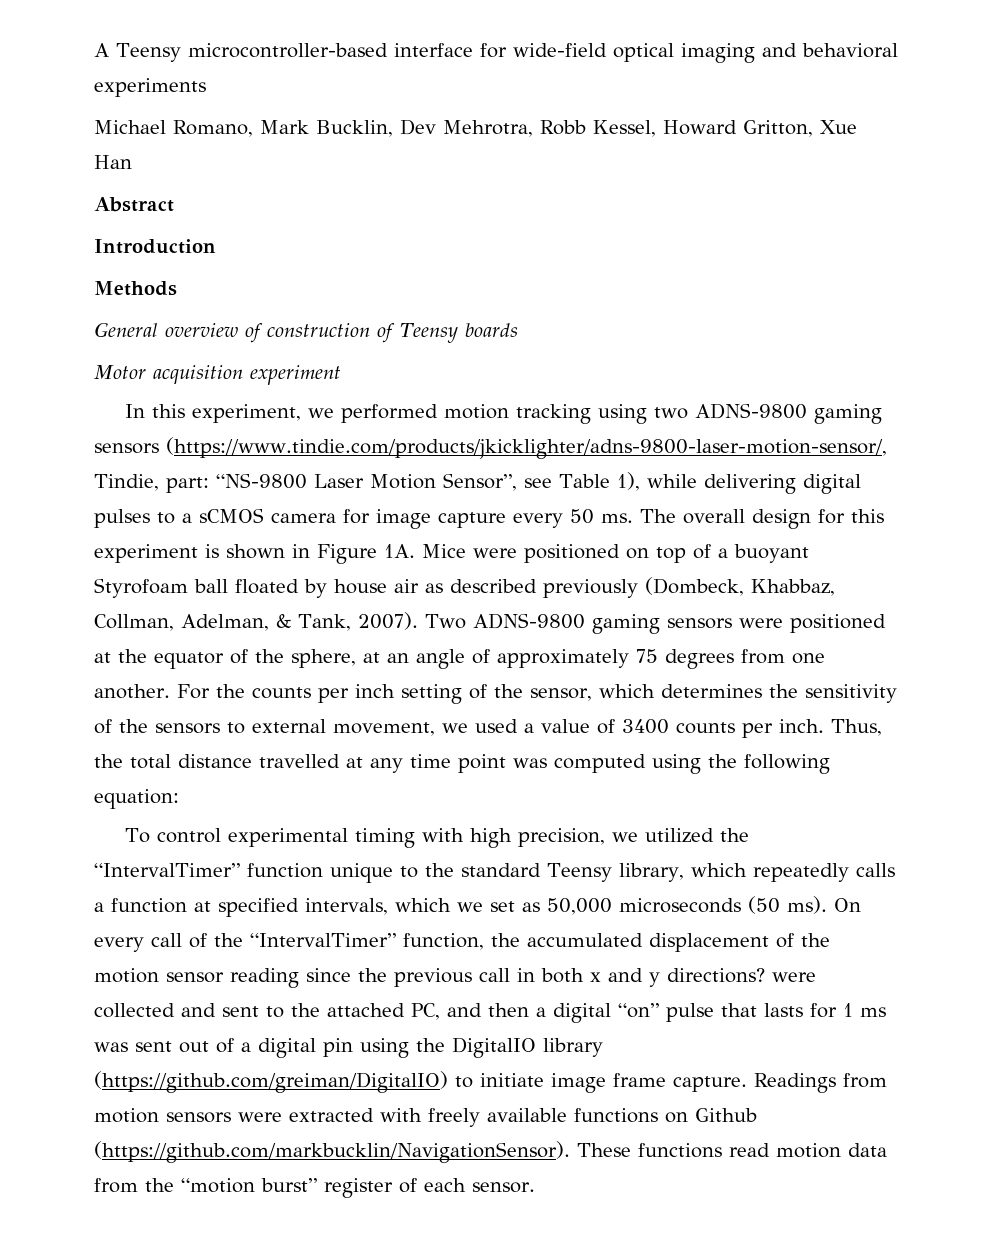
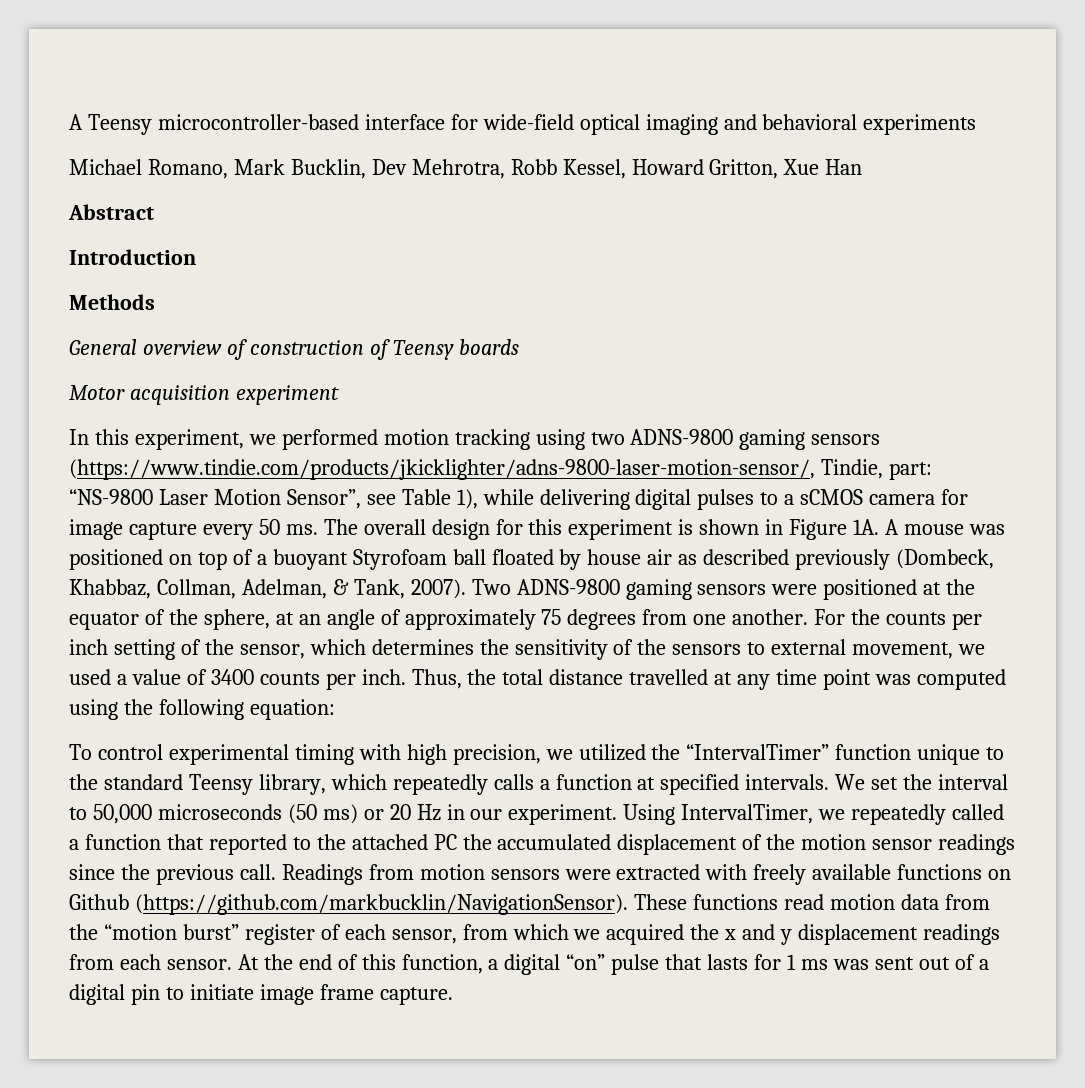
[422,544,517,558] Mice were -> [885,519,1005,535] A mouse was
[305,896,861,915] [94,933,484,952] intervals, which we set as 50,000 microseconds (50 ms). On every call of the “IntervalTimer” function, -> [745,774,1009,790] [69,804,1005,825] [69,834,457,855] intervals. We set the interval to 50,000 microseconds (50 ms) or 20 Hz in our experiment. Using IntervalTimer, we repeatedly called a function that reported to the attached PC
[230,968,299,988] reading -> [938,834,1016,855] readings
[479,968,816,987] [94,1003,886,1023] [94,1037,603,1058] [94,1071,747,1093] call in both x and y directions? were collected and sent to the attached PC, and then a digital “on” pulse that lasts for 1 ms was sent out of a digital pin using the DigitalIO library (https://github.com/greiman/DigitalIO) to initiate image frame capture. -> [239,864,276,880] call.
[472,1182,535,1193] sensor. -> [391,924,1001,945] [69,954,989,975] [69,984,453,1005] sensor, from which we acquired the x and y displacement readings from each sensor. At the end of this function, a digital “on” pulse that lasts for 1 ms was sent out of a digital pin to initiate image frame capture.

